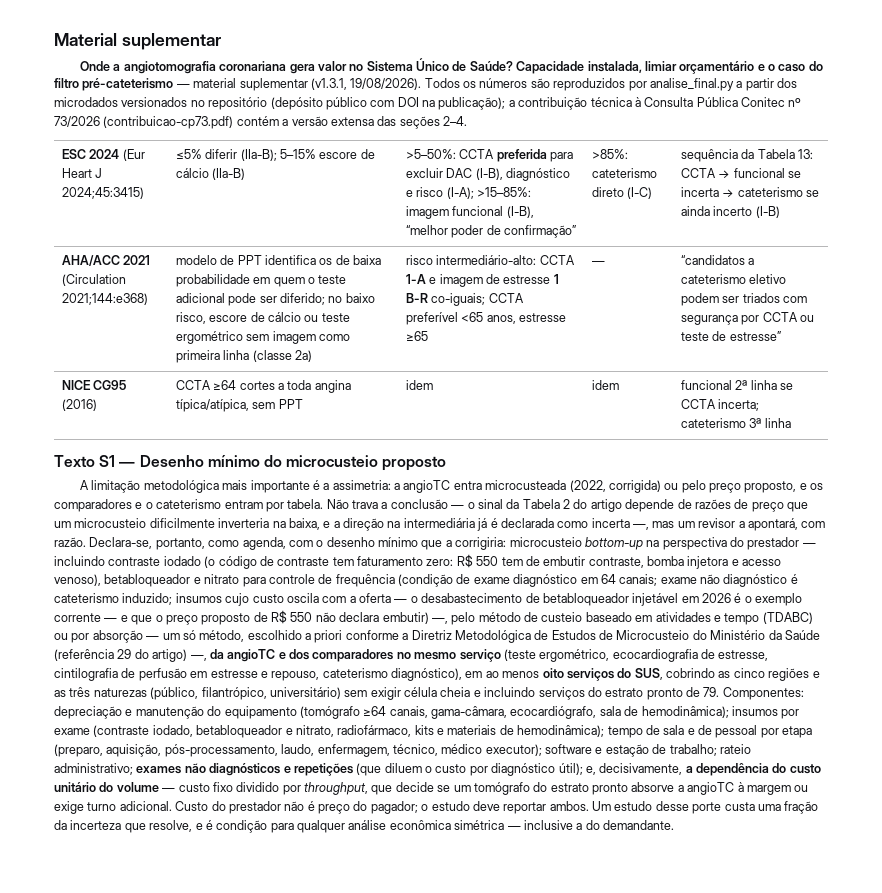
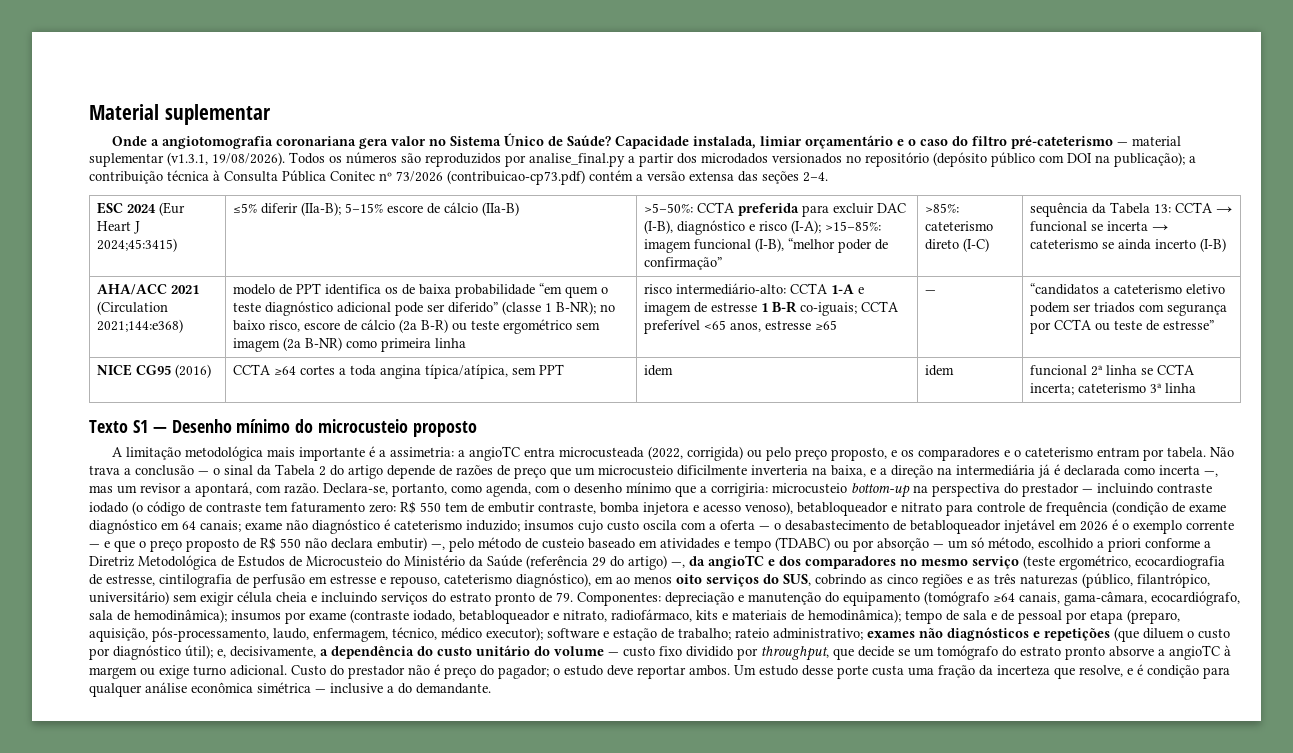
[253,277,271,284] em -> [539,283,563,294] “em
(347, 279) none -> [265,301,334,316] diagnóstico
[279,293,325,305] diferido; -> [448,301,597,315] diferido” (classe 1 B-NR);
(301, 317) none -> [399,319,449,333] (2a B-R)
(316, 337) none -> [283,337,343,351] (2a B-NR)
[252,350,312,362] (classe 2a) -> (467, 343) none

